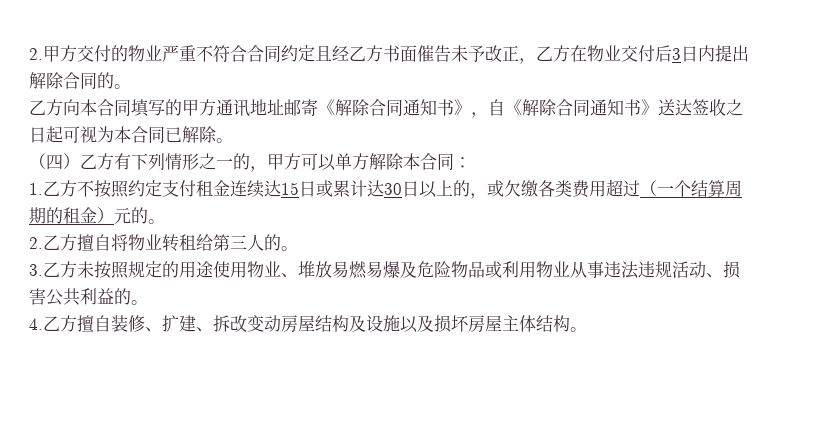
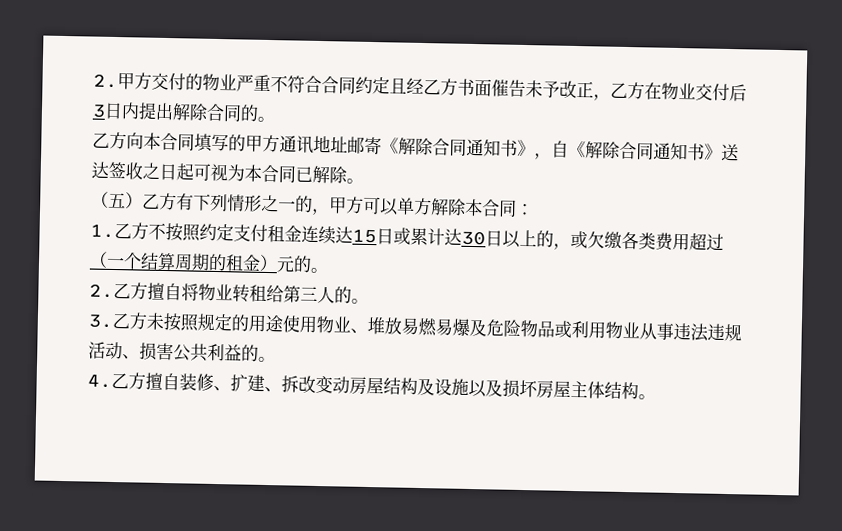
[46,154,63,170] 四 -> [108,192,126,209] 五

